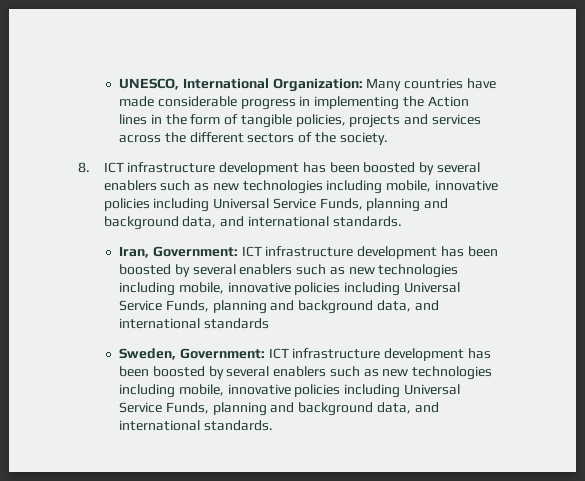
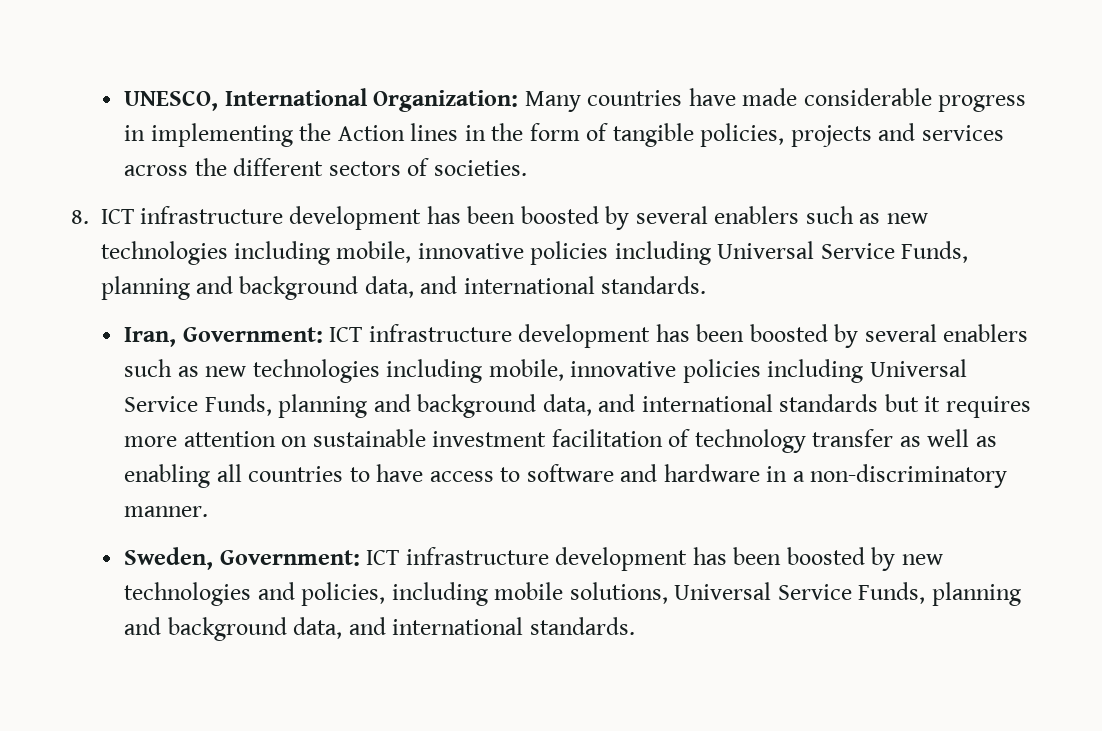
[314,132,388,145] the society. -> [433,160,527,176] societies.
(269, 323) none -> [884,394,1031,418] [124,429,997,453] [124,464,1008,488] [124,506,209,517] but it requires more attention on sustainable investment facilitation of technology transfer as well as enabling all countries to have access to software and hardware in a non-discriminatory manner.
[226,366,493,380] [118,384,401,398] several enablers such as new technologies including mobile, innovative policies including -> [901,554,943,565] [124,582,668,606] new technologies and policies, including mobile solutions,

